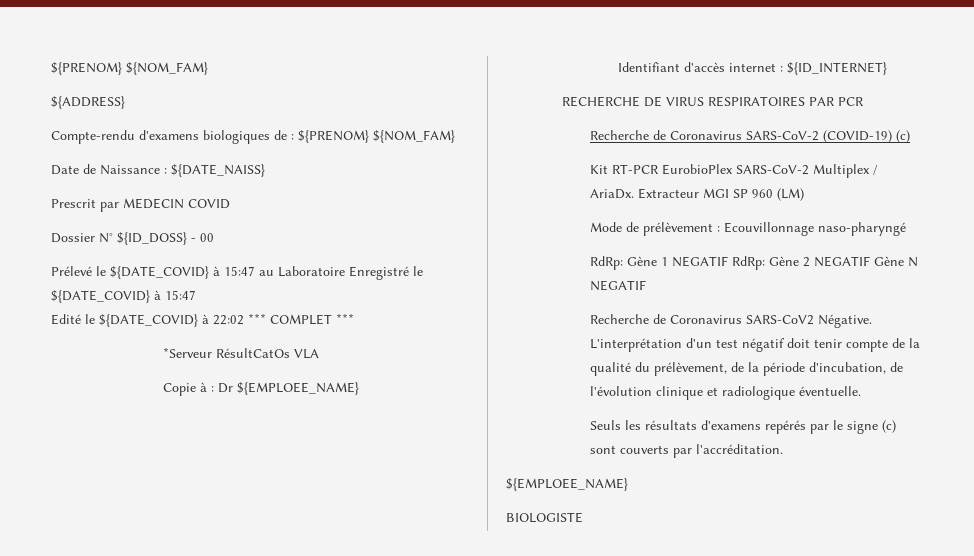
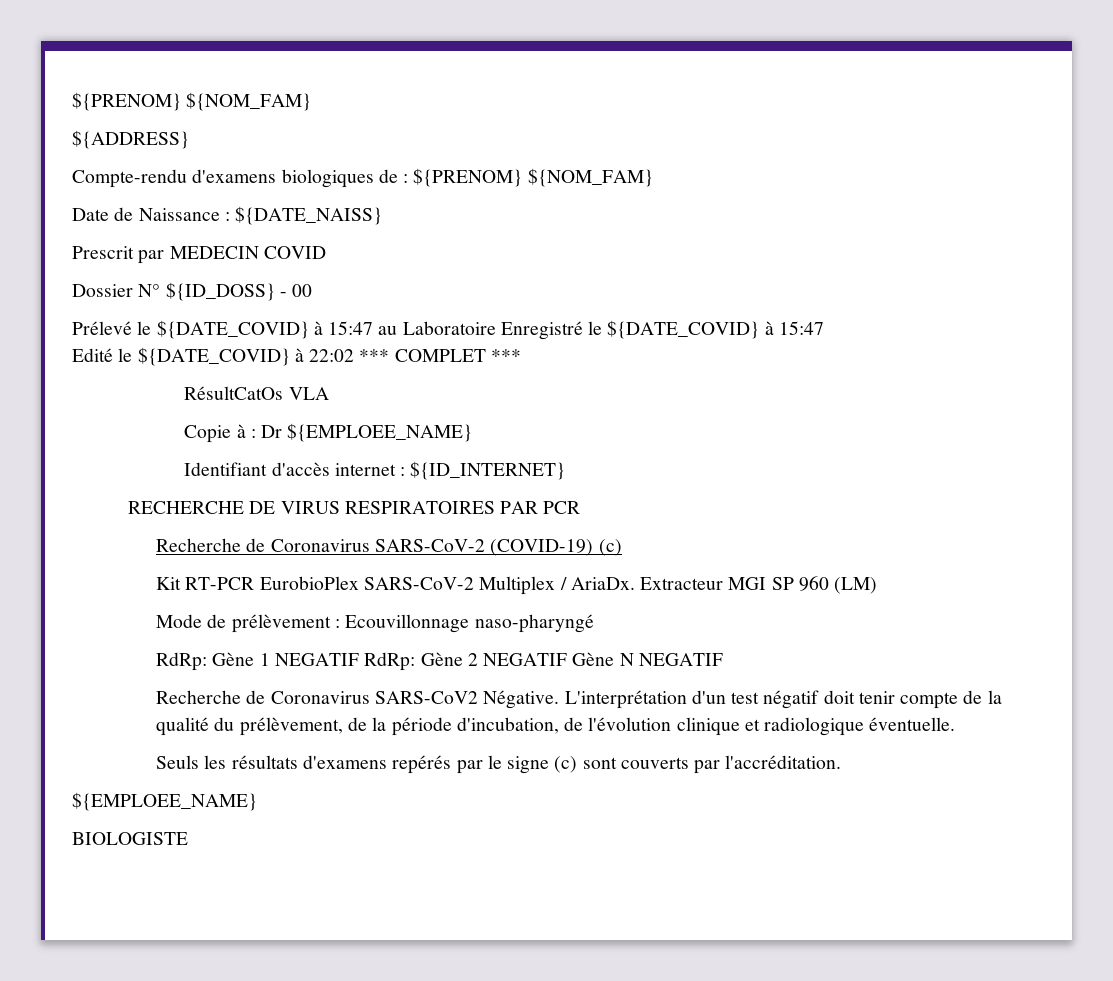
[162,347,212,358] *Serveur -> (521, 355) none

